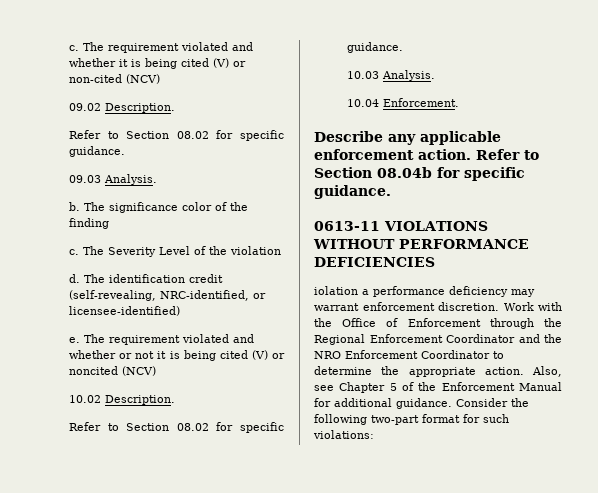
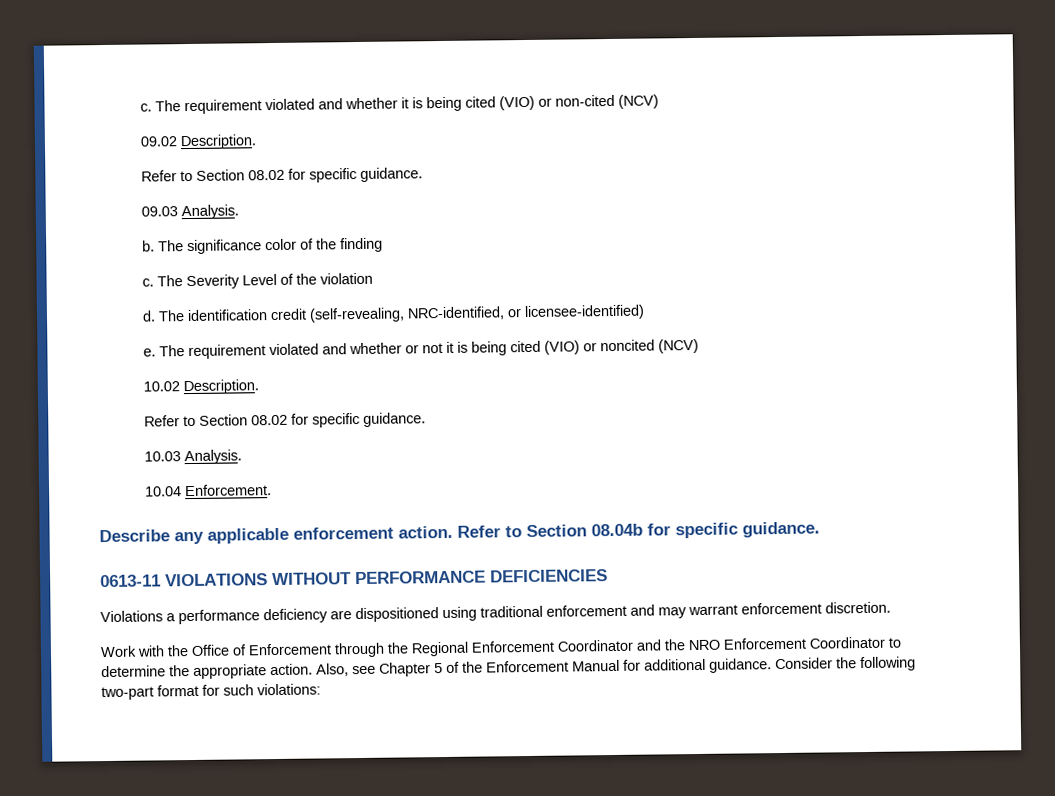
[213,58,230,68] (V) -> [499,95,536,111] (VIO)
[251,350,268,360] (V) -> [544,340,581,355] (VIO)
[314,286,358,295] iolation -> [100,610,163,623] Violations
(508, 291) none -> [330,604,655,623] are dispositioned using traditional enforcement and
(499, 306) none -> (891, 607) //

